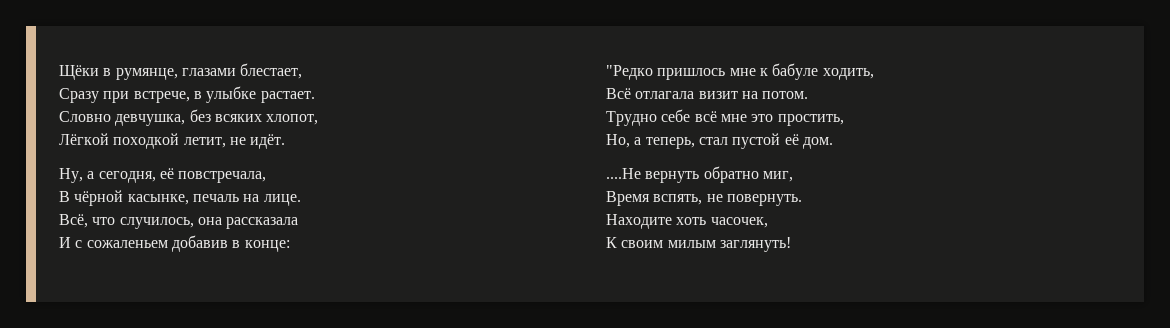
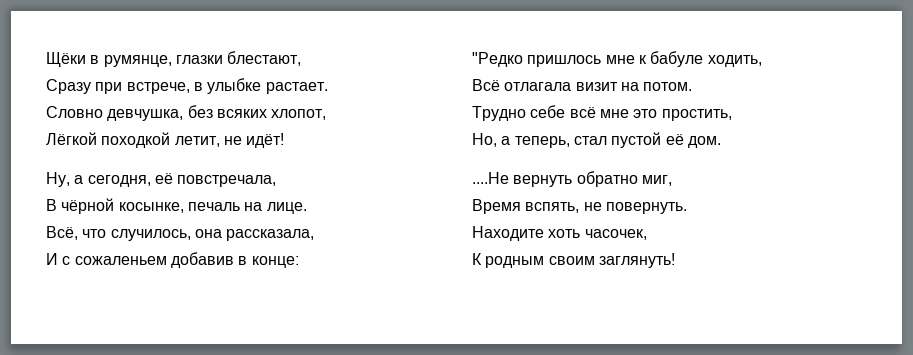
[181,63,303,79] глазами блестает, -> [175,51,302,66] глазки блестают,
[250,134,286,149] идёт. -> [246,133,285,148] идёт!
[127,194,189,205] касынке, -> [118,202,184,213] косынке,
[226,217,299,229] рассказала -> [226,229,315,241] рассказала,
[621,240,716,248] своим милым -> [485,256,595,268] родным своим

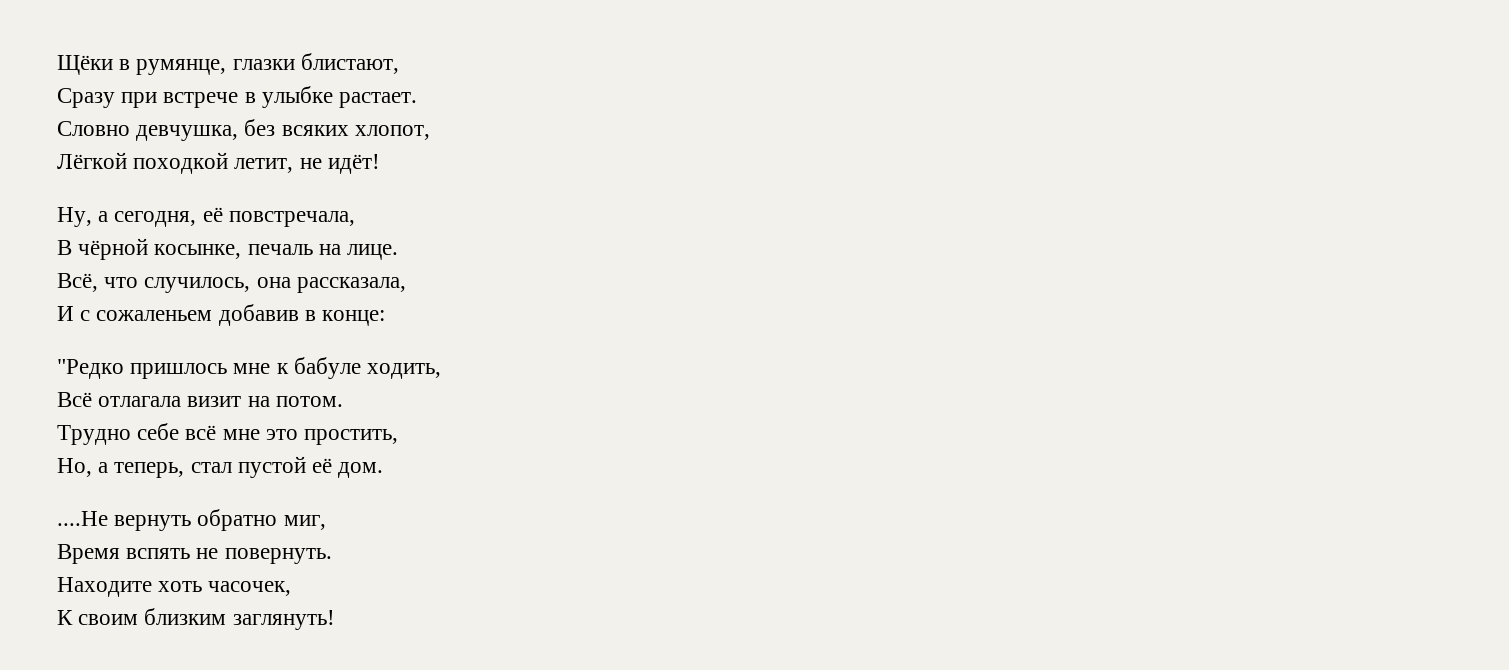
[227,51,302,66] блестают, -> [300,53,399,74] блистают,
[126,82,190,94] встрече, -> [163,92,239,108] встрече
[525,202,580,213] вспять, -> [126,548,191,559] вспять
[485,256,595,268] родным своим -> [78,608,227,625] своим близким

